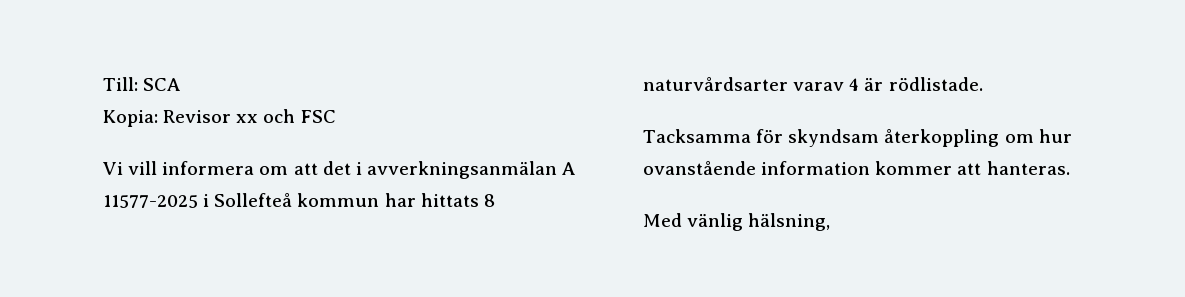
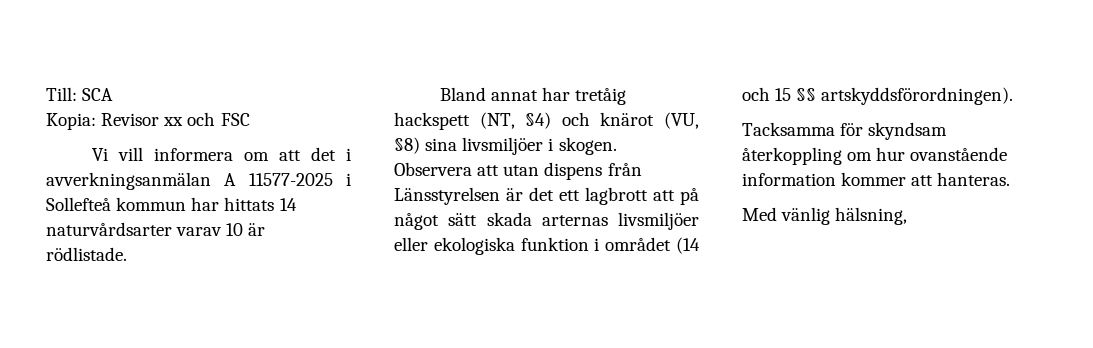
[483,194,495,207] 8 -> [279,198,297,211] 14
[849,78,860,91] 4 -> [226,223,244,236] 10
(983, 84) none -> [439,87,627,105] [394,112,699,130] [394,137,617,155] [394,162,642,180] [394,187,699,205] [394,212,699,230] [394,237,700,255] [742,87,1014,105] // Bland annat har tretåig hackspett (NT, §4) och knärot (VU, §8) sina livsmiljöer i skogen. Observera att utan dispens från Länsstyrelsen är det ett lagbrott att på något sätt skada arternas livsmiljöer eller ekologiska funktion i området (14 och 15 §§ artskyddsförordningen).

